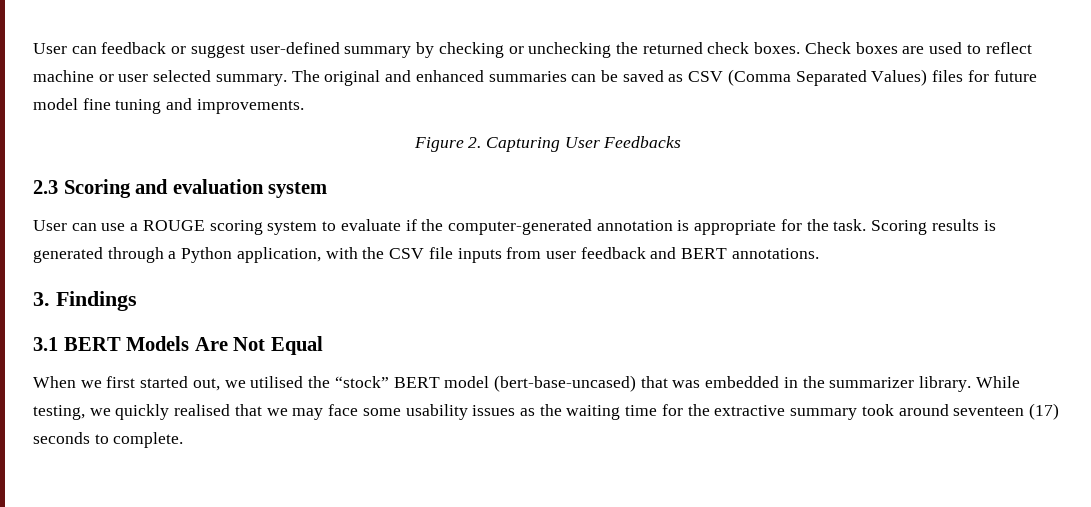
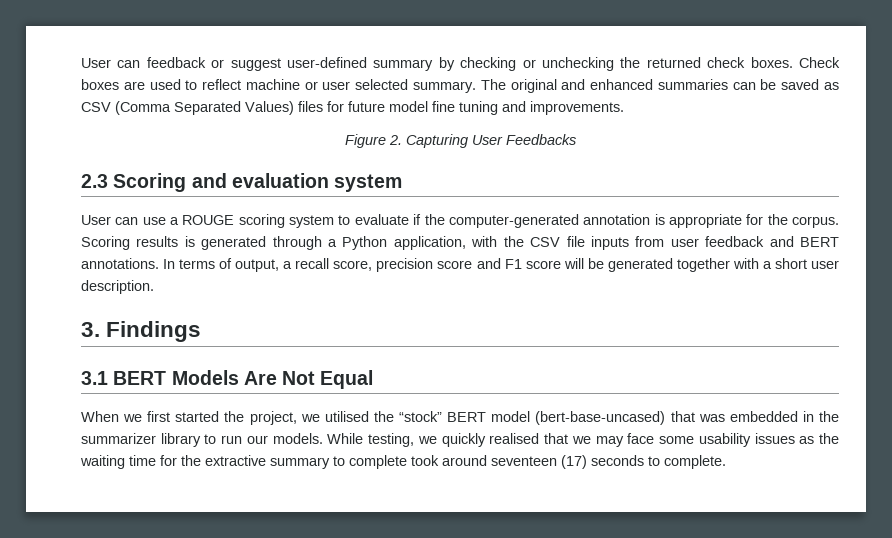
[833,219,867,231] task. -> [792,216,840,228] corpus.
(819, 253) none -> [163,258,839,272] [81,280,154,294] In terms of output, a recall score, precision score and F1 score will be generated together with a short user description.
[192,378,220,391] out, -> [224,411,297,425] the project,
[919,376,972,392] library. -> [160,433,323,447] library to run our models.
(858, 414) none -> [333,455,407,469] to complete

